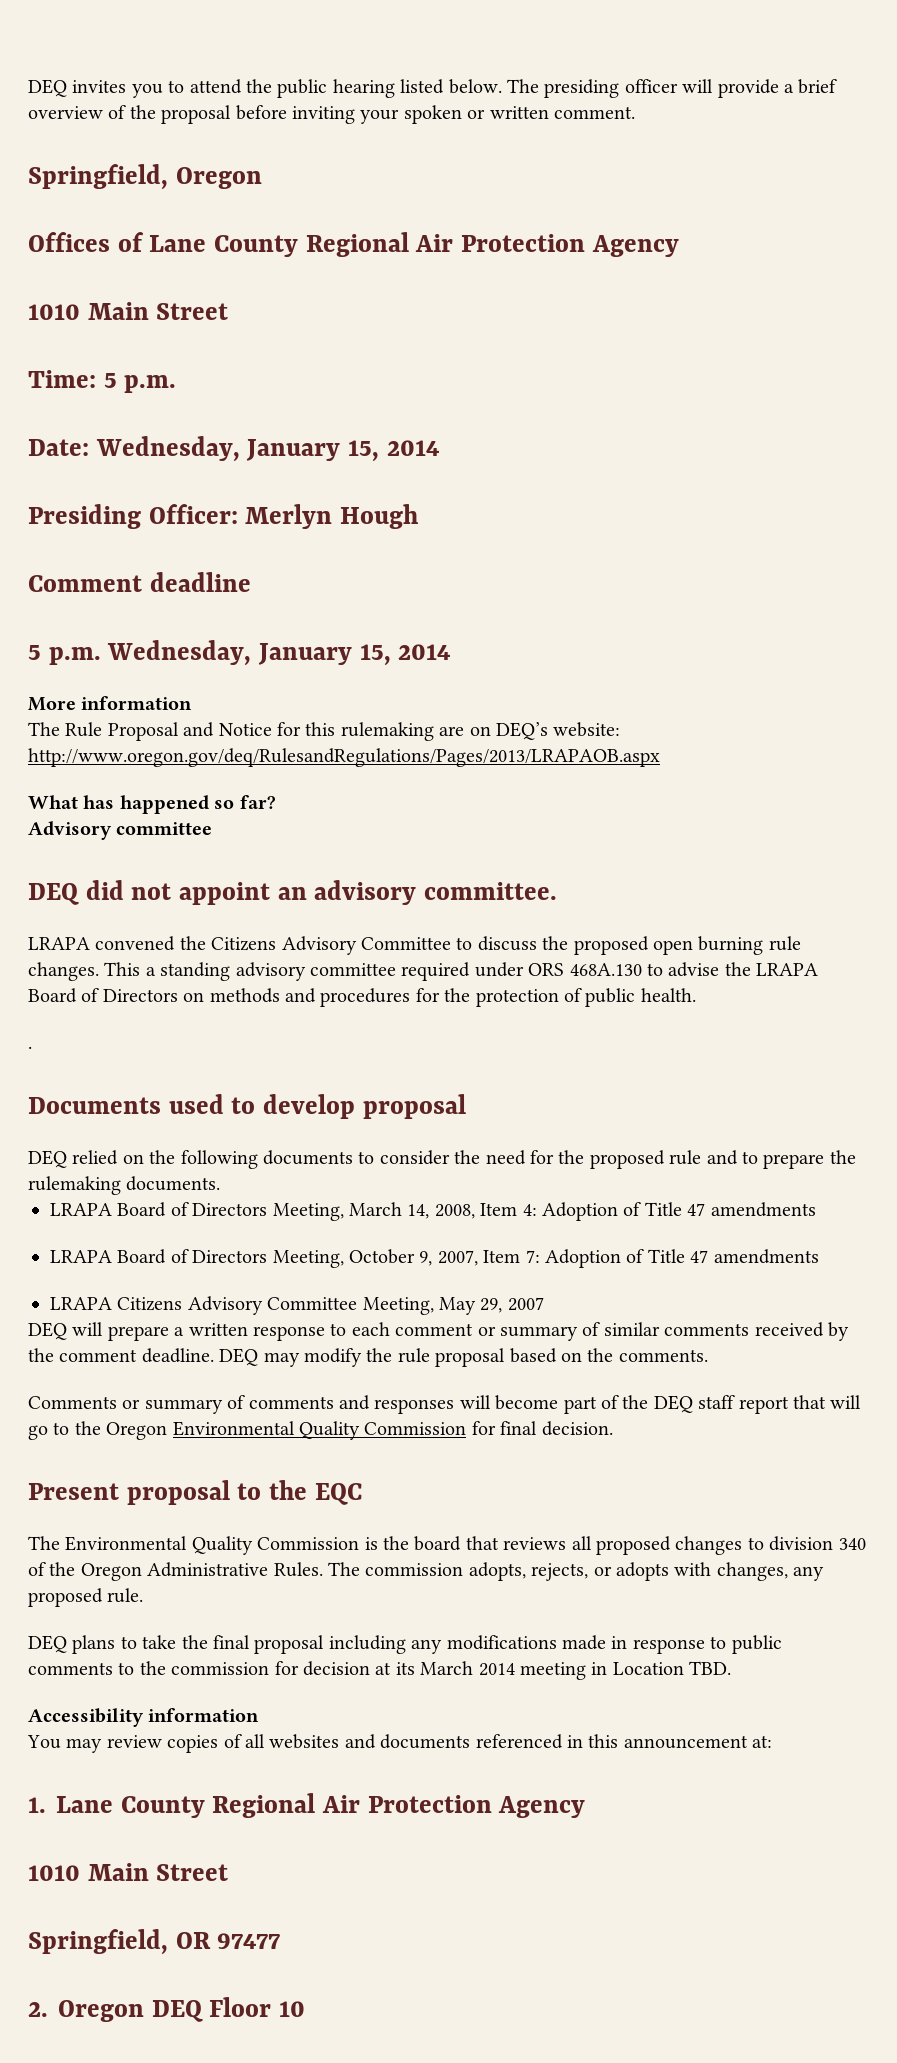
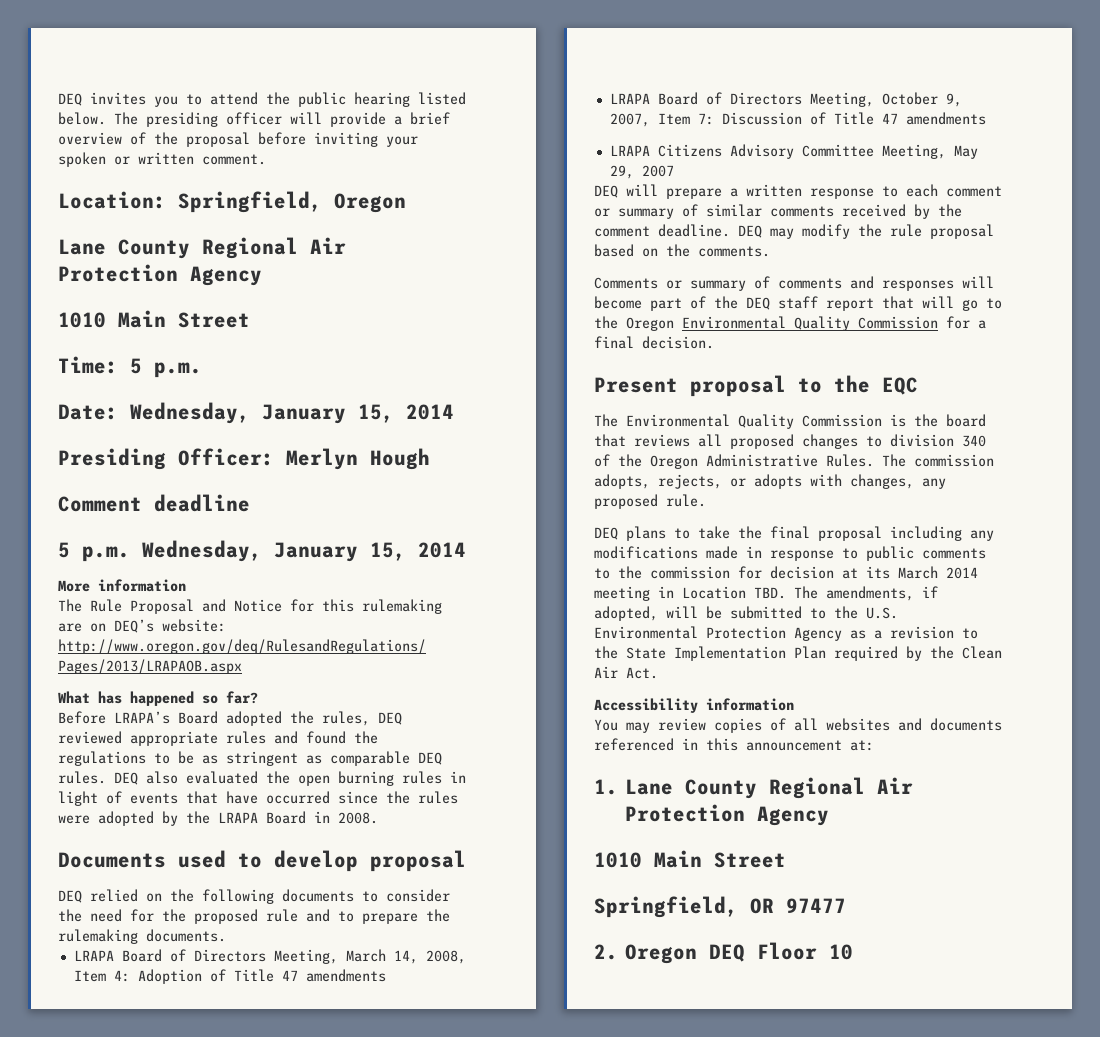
(635, 112) none -> [58,191,166,209] Location:
[28,232,144,252] Offices of -> (406, 203) none
[28,821,213,840] [28,880,558,905] [28,936,801,955] [28,962,819,981] [28,988,696,1007] [28,1046,32,1049] Advisory committee // DEQ did not appoint an advisory committee. // LRAPA convened the Citizens Advisory Committee to discuss the proposed open burning rule changes. This a standing advisory committee required under ORS 468A.130 to advise the LRAPA Board of Directors on methods and procedures for the protection of public health. // . -> [58,711,402,726] [58,731,378,746] [58,751,442,766] [58,771,466,786] [58,791,458,806] [58,811,378,826] Before LRAPA’s Board adopted the rules, DEQ reviewed appropriate rules and found the regulations to be as stringent as comparable DEQ rules. DEQ also evaluated the open burning rules in light of events that have occurred since the rules were adopted by the LRAPA Board in 2008.
[544,1249,621,1268] Adoption -> [721,112,802,125] Discussion
(496, 1428) none -> [978,320,986,329] a
(732, 1668) none -> [794,586,938,601] [594,606,898,621] [594,626,978,641] [594,646,1002,661] [594,666,658,679] The amendments, if adopted, will be submitted to the U.S. Environmental Protection Agency as a revision to the State Implementation Plan required by the Clean Air Act.

